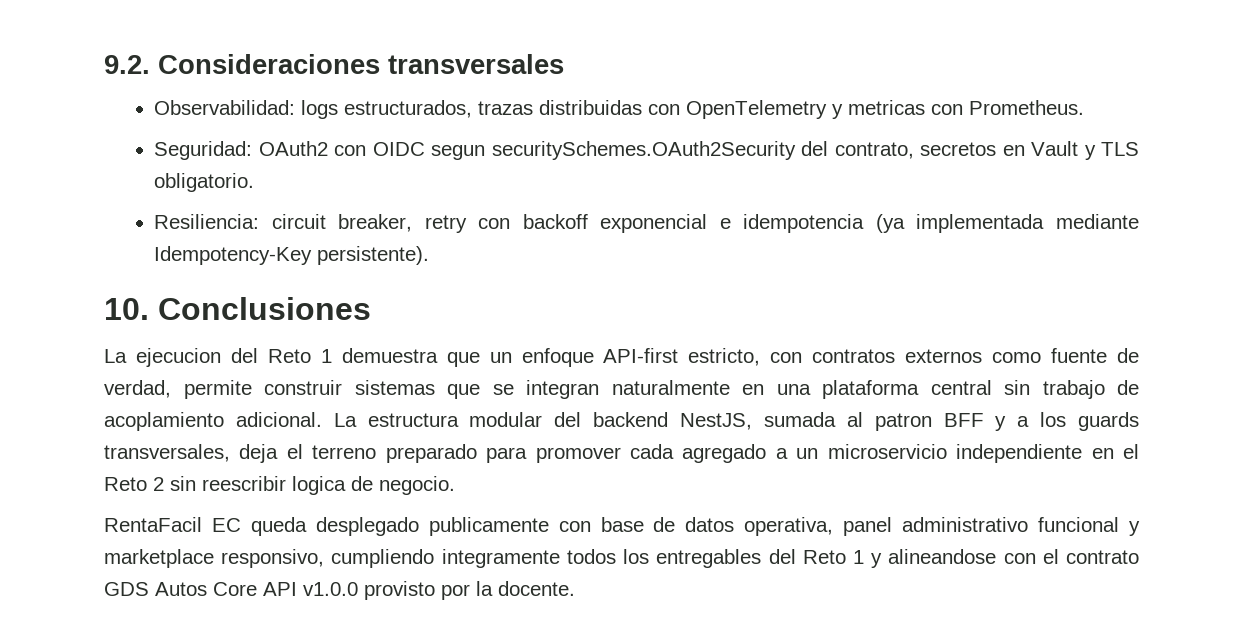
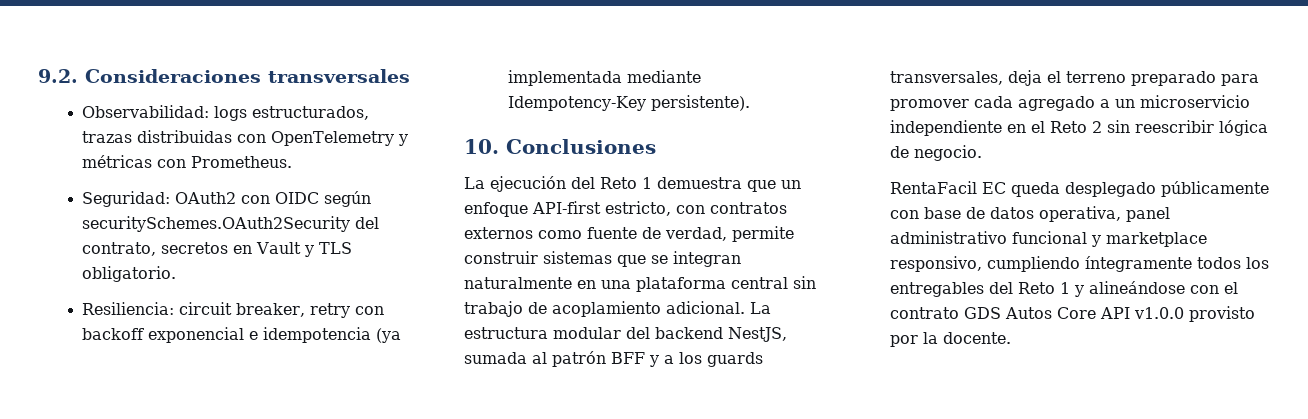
[848,100,926,115] metricas -> [82,155,153,168] métricas
[431,145,486,160] segun -> [324,191,372,207] según
[135,348,221,367] ejecucion -> [490,176,566,192] ejecución
[874,413,932,431] patron -> [552,351,606,367] patrón
[292,476,346,495] logica -> [1219,120,1268,136] lógica
[428,517,549,536] publicamente -> [1160,181,1269,197] públicamente
[441,549,560,568] integramente -> [1085,256,1192,272] íntegramente
[888,549,997,564] alineandose -> [1089,281,1185,294] alineándose

